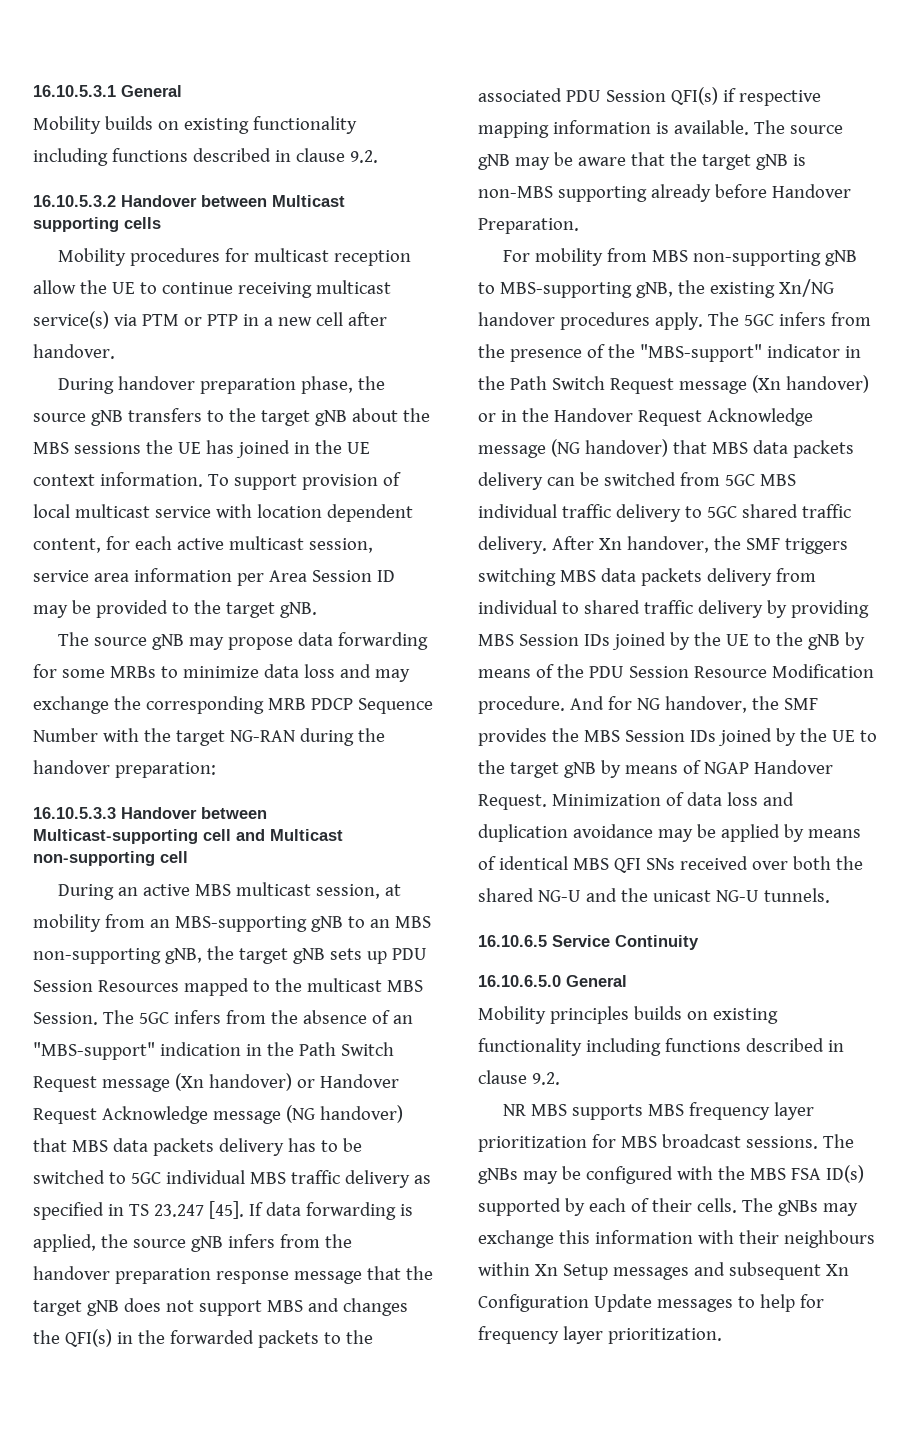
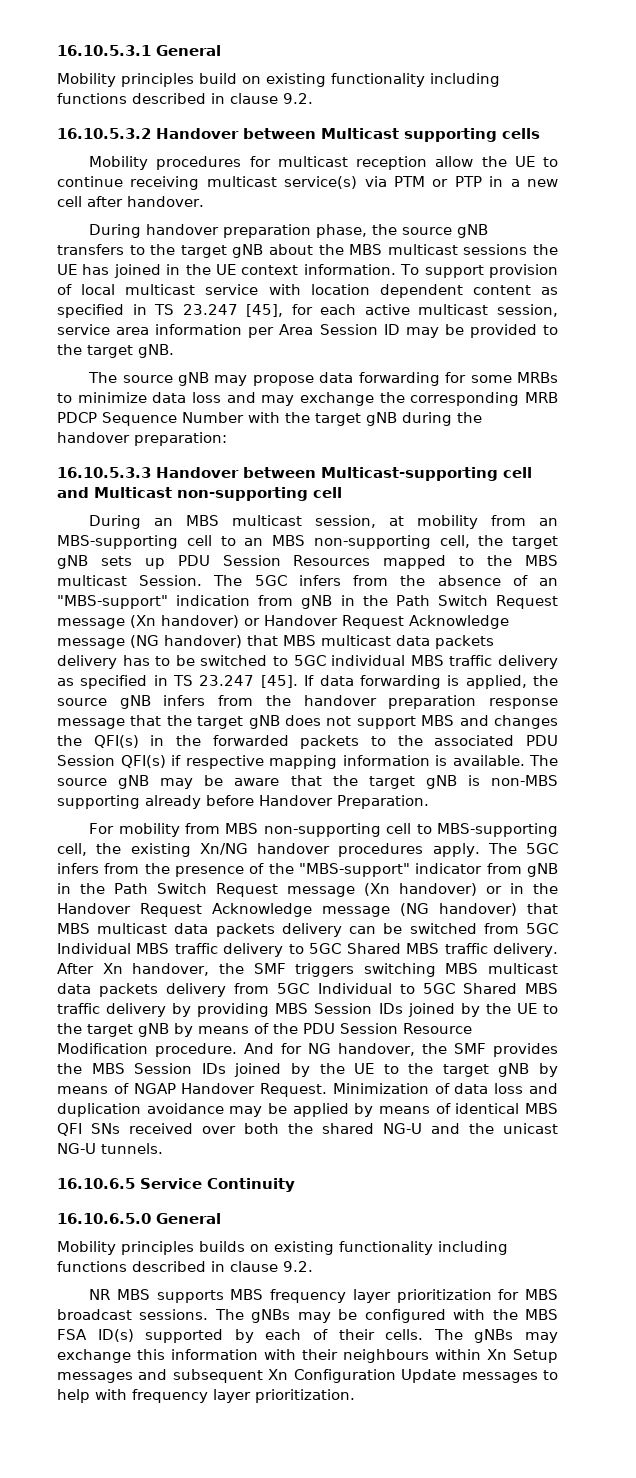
[104,116,153,130] builds -> [121,73,237,87] principles build
(69, 448) none -> [387,244,458,255] multicast
[33,538,101,553] content, -> [472,285,558,295] [57,304,284,318] content as specified in TS 23.247 [45],
[229,730,295,742] NG-RAN -> [366,412,397,426] gNB
[143,884,191,896] active -> (174, 522) none
[310,916,343,932] gNB -> [186,535,212,546] cell
[164,948,202,964] gNB, -> [439,535,470,548] cell,
[306,978,423,992] multicast MBS -> [525,555,559,566] [57,575,127,586] MBS multicast
(241, 1049) none -> [258,595,333,609] from gNB
(108, 1146) none -> [321,635,391,646] multicast
[825,250,858,266] gNB -> [386,823,412,834] cell
[635,282,673,298] gNB, -> [57,843,87,856] cell,
(840, 351) none -> [486,863,558,877] from gNB
(748, 448) none -> [97,923,168,934] multicast
[759,474,796,486] [478,504,557,518] MBS individual -> [57,943,170,954] Individual MBS
[741,504,798,518] shared -> [346,943,440,954] Shared MBS
(596, 576) none -> [488,963,558,974] multicast
[478,600,640,614] individual to shared -> [277,983,558,994] 5GC Individual to 5GC Shared MBS
(803, 639) none -> [87,1024,133,1037] target
[799,1294,824,1308] for -> [95,1389,127,1400] with

